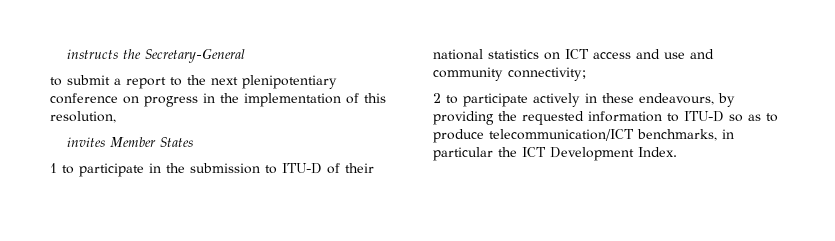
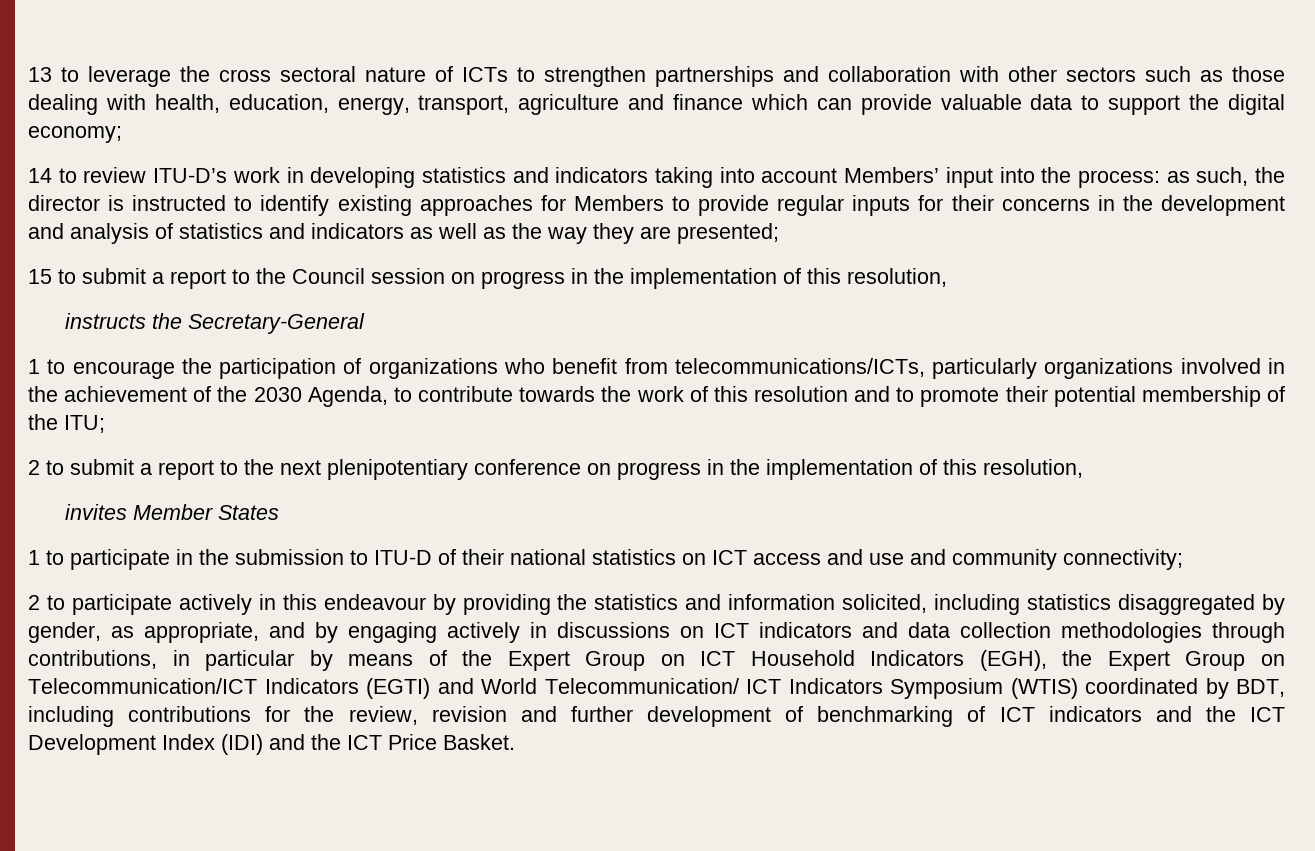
[66,49,245,63] instructs the Secretary-General // -> [28,66,1285,87] [28,94,1286,115] [28,126,122,143] [28,167,1286,188] [28,195,1285,216] [28,223,779,244] [28,268,947,289] [64,313,365,334] [28,358,1285,379] [28,386,1285,407] [28,414,105,433] [28,460,40,475] 13 to leverage the cross sectoral nature of ICTs to strengthen partnerships and collaboration with other sectors such as those dealing with health, education, energy, transport, agriculture and finance which can provide valuable data to support the digital economy; // 14 to review ITU-D’s work in developing statistics and indicators taking into account Members’ input into the process: as such, the director is instructed to identify existing approaches for Members to provide regular inputs for their concerns in the development and analysis of statistics and indicators as well as the way they are presented; // 15 to submit a report to the Council session on progress in the implementation of this resolution, // instructs the Secretary-General // 1 to encourage the participation of organizations who benefit from telecommunications/ICTs, particularly organizations involved in the achievement of the 2030 Agenda, to contribute towards the work of this resolution and to promote their potential membership of the ITU; // 2
[602,93,714,105] these endeavours, -> [282,594,426,610] this endeavour
[522,111,778,125] [433,129,734,143] [433,147,677,161] requested information to ITU-D so as to produce telecommunication/ICT benchmarks, in particular the ICT Development Index. -> [594,594,1286,615] [28,622,1285,643] [28,650,1285,671] [28,678,1285,699] [28,706,1285,727] [28,734,515,755] statistics and information solicited, including statistics disaggregated by gender, as appropriate, and by engaging actively in discussions on ICT indicators and data collection methodologies through contributions, in particular by means of the Expert Group on ICT Household Indicators (EGH), the Expert Group on Telecommunication/ICT Indicators (EGTI) and World Telecommunication/ ICT Indicators Symposium (WTIS) coordinated by BDT, including contributions for the review, revision and further development of benchmarking of ICT indicators and the ICT Development Index (IDI) and the ICT Price Basket.

